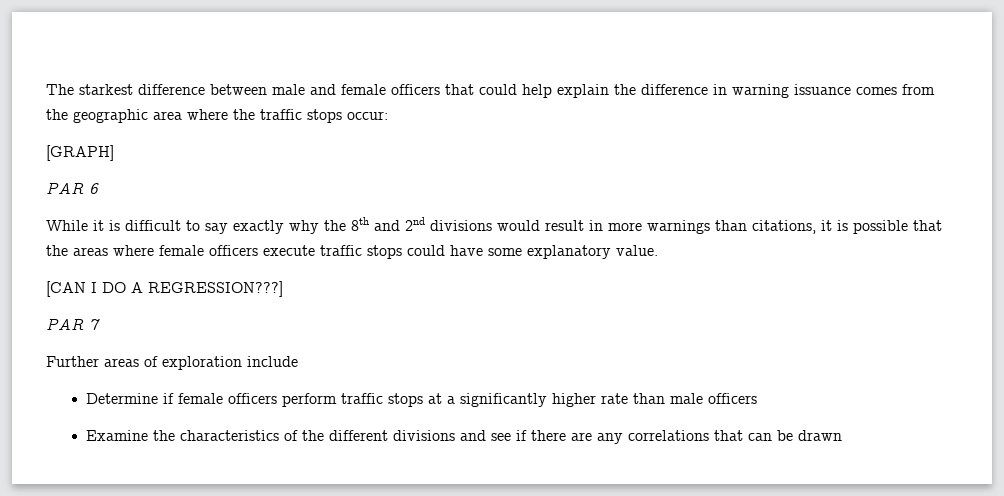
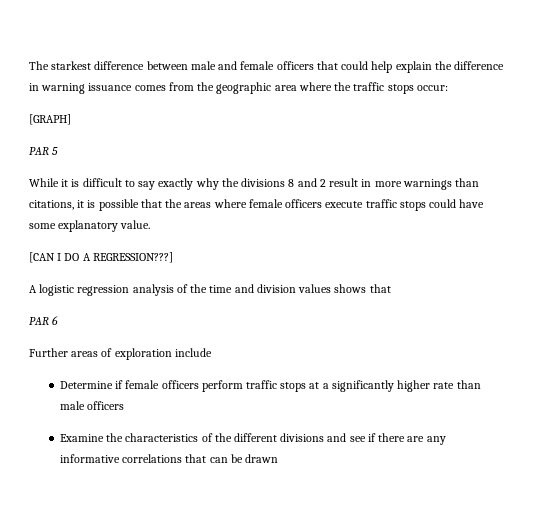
[89,183,99,194] 6 -> [52,147,59,155] 5
[351,217,540,231] 8th and 2nd divisions would -> [241,178,326,187] divisions 8 and 2
[46,318,100,330] // PAR 7 -> [29,284,391,296] [29,316,59,325] // A logistic regression analysis of the time and division values shows that // PAR 6
(623, 438) none -> [59,454,120,463] informative

